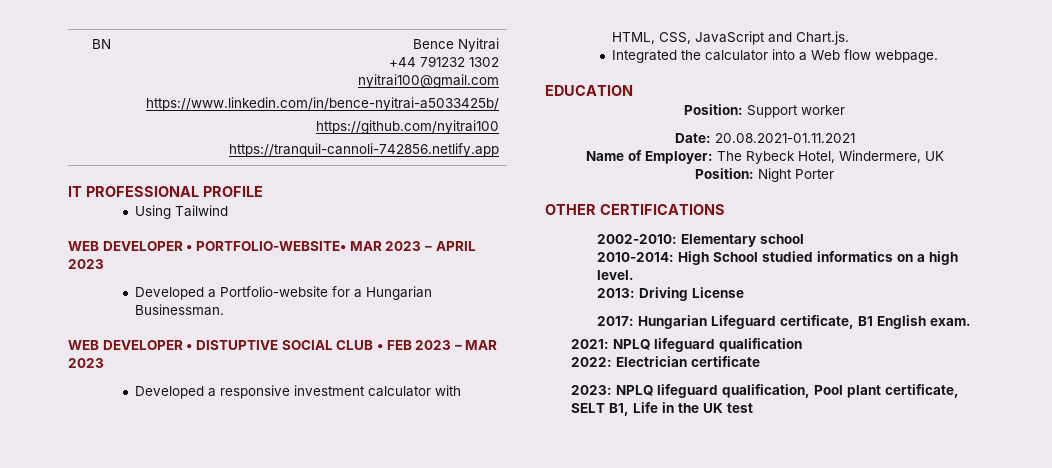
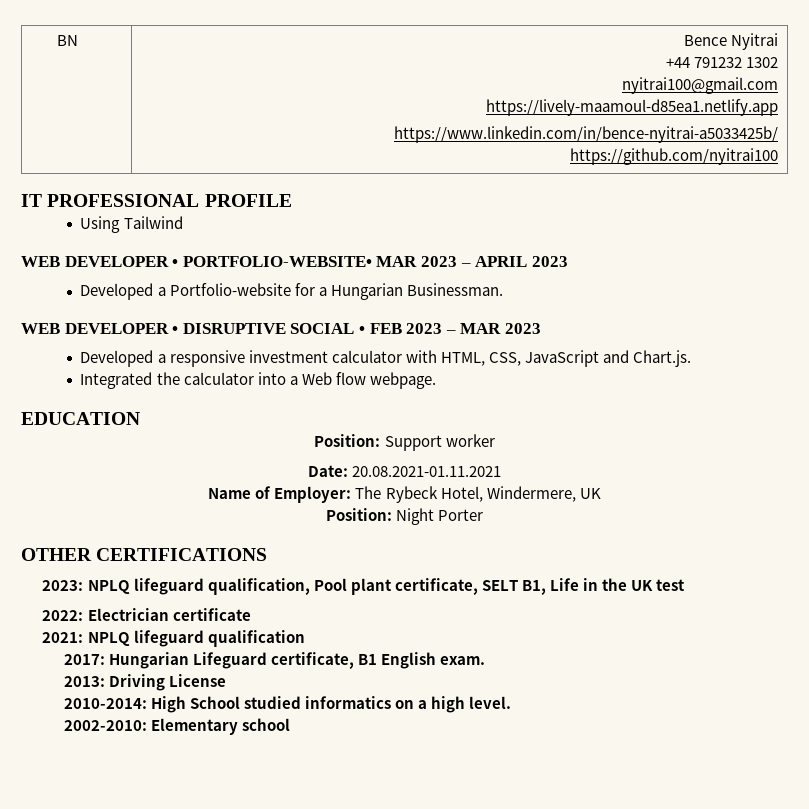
(499, 81) none -> [485,99,778,116] // https://lively-maamoul-d85ea1.netlify.app
[228,143,499,157] // https://tranquil-cannoli-742856.netlify.app -> (778, 156) none
[195,340,374,350] DISTUPTIVE SOCIAL CLUB -> [182,323,355,334] DISRUPTIVE SOCIAL
[597,234,805,247] [597,251,959,265] [597,270,635,280] [597,287,745,301] [597,315,972,329] [571,338,803,352] [571,356,761,367] // 2002-2010: Elementary school // 2010-2014: High School studied informatics on a high level. // 2013: Driving License // 2017: Hungarian Lifeguard certificate, B1 English exam. // 2021: NPLQ lifeguard qualification // 2022: Electrician certificate -> (268, 554) none
(754, 408) none -> [42,608,251,621] [42,630,305,647] [63,652,486,669] [63,674,227,691] [63,696,512,713] [63,718,291,735] // 2022: Electrician certificate // 2021: NPLQ lifeguard qualification // 2017: Hungarian Lifeguard certificate, B1 English exam. // 2013: Driving License // 2010-2014: High School studied informatics on a high level. // 2002-2010: Elementary school

